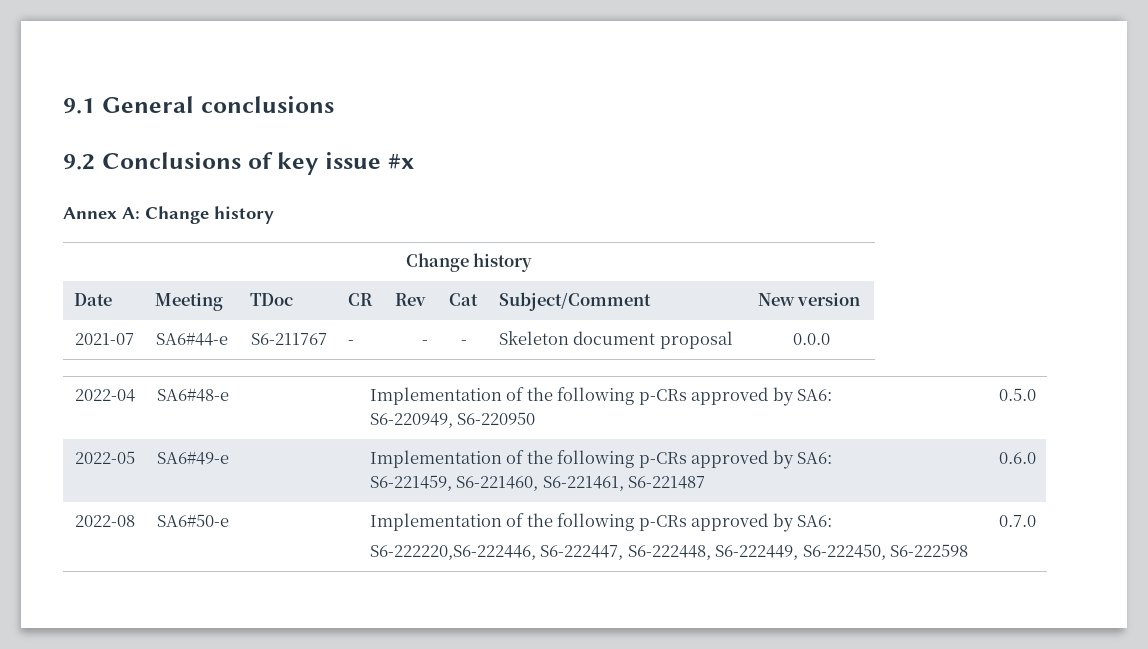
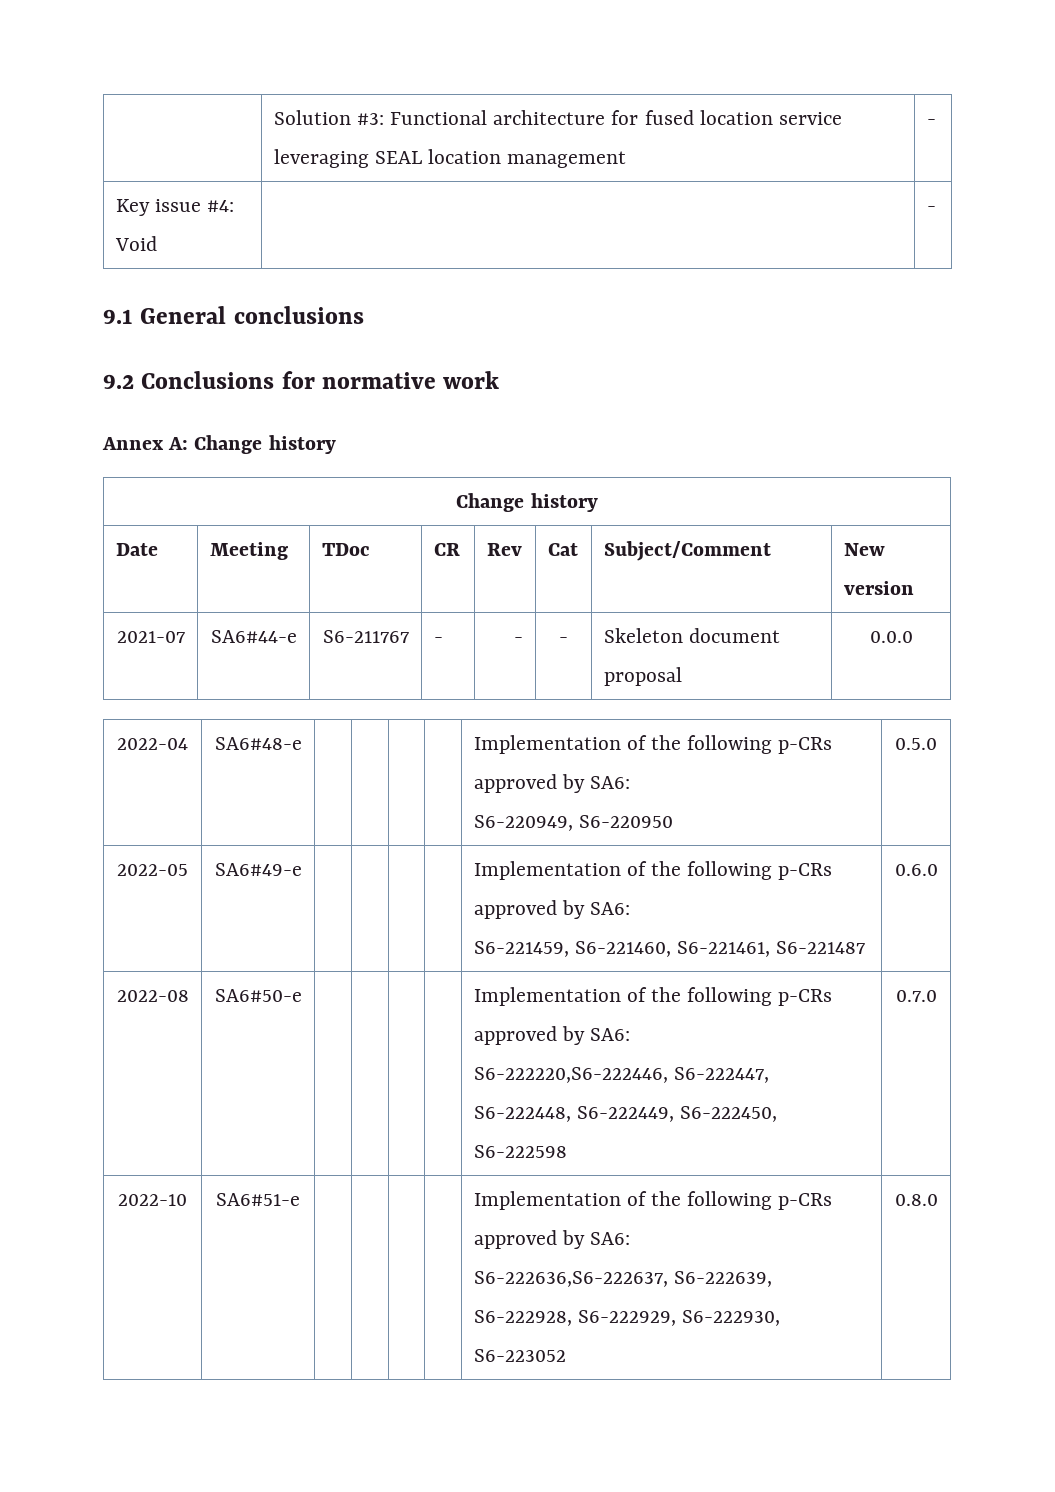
(63, 106) none -> [273,110,843,125] [273,149,627,168] [926,119,936,125] [115,199,235,216] [114,236,157,251] [926,206,936,212] | Solution #3: Functional architecture for fused location service leveraging SEAL location management | - // Key issue #4: Void | | - //
[247,152,414,175] of key issue #x -> [281,371,500,389] for normative work
(1036, 521) none -> [118,1194,187,1206] [216,1193,300,1206] [473,1191,833,1210] [473,1230,631,1249] [473,1271,772,1287] [473,1310,781,1326] [473,1349,566,1362] [894,1194,938,1206] // 2022-10 | SA6#51-e | | | | | Implementation of the following p-CRs approved by SA6: // S6-222636,S6-222637, S6-222639, S6-222928, S6-222929, S6-222930, S6-223052 | 0.8.0

